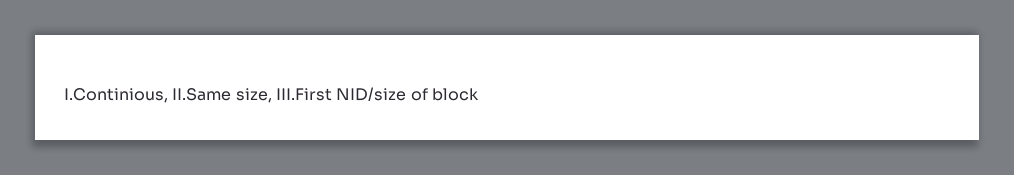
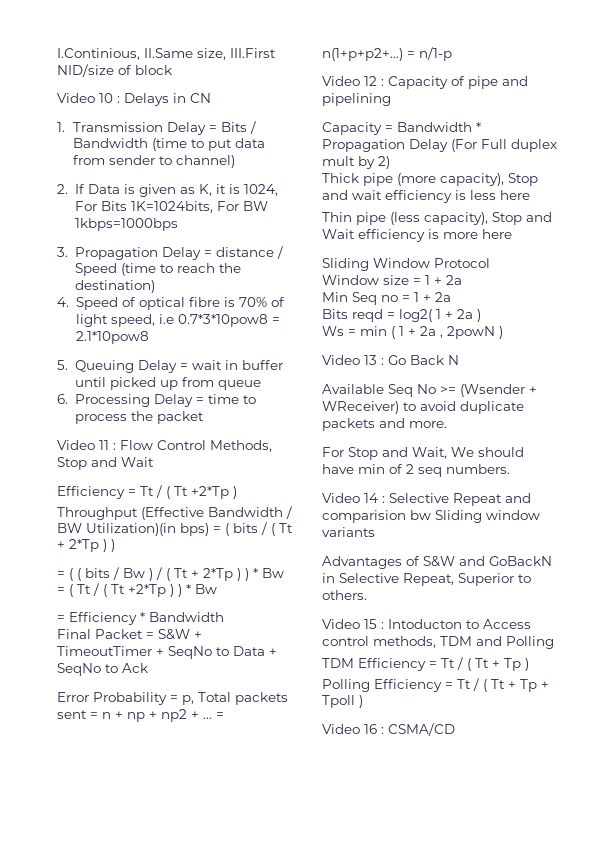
(479, 94) none -> [57,93,211,106] [57,121,256,135] [72,138,265,151] [72,155,235,168] [57,184,278,197] [74,201,268,213] [74,218,178,231] [57,246,283,260] [74,263,241,276] [74,280,155,293] [57,297,285,310] [75,314,280,327] [75,331,149,344] [57,360,283,373] [74,377,261,390] [57,394,256,407] [74,411,204,424] [57,440,272,452] [57,457,154,470] [57,485,237,499] [57,506,292,520] [57,522,293,536] [57,539,115,552] [57,567,284,581] [57,583,217,597] [57,612,224,625] [57,629,202,640] [57,646,277,659] [57,663,148,676] [57,692,288,705] [57,709,224,722] [322,47,452,61] [322,76,528,89] [322,93,391,106] [322,122,481,135] [322,139,557,152] [322,156,390,169] [322,173,538,186] [322,190,530,203] [322,212,552,225] [322,229,512,242] [322,258,490,271] [322,275,462,285] [322,292,451,305] [322,309,481,322] [322,326,503,339] [322,355,459,365] [322,384,537,397] [322,401,524,414] [322,418,447,431] [322,447,524,460] [322,464,510,477] [322,493,531,506] [322,510,540,523] [322,527,375,537] [322,556,552,569] [322,573,531,586] [322,590,367,600] [322,619,531,629] [322,636,554,649] [322,657,529,671] [322,678,549,692] [322,695,363,708] [322,723,455,736] // Video 10 : Delays in CN // 1. Transmission Delay = Bits / Bandwidth (time to put data from sender to channel) // 2. If Data is given as K, it is 1024, For Bits 1K=1024bits, For BW 1kbps=1000bps // 3. Propagation Delay = distance / Speed (time to reach the destination) // 4. Speed of optical fibre is 70% of light speed, i.e 0.7*3*10pow8 = 2.1*10pow8 // 5. Queuing Delay = wait in buffer until picked up from queue // 6. Processing Delay = time to process the packet // Video 11 : Flow Control Methods, Stop and Wait // Efficiency = Tt / ( Tt +2*Tp ) // Throughput (Effective Bandwidth / BW Utilization)(in bps) = ( bits / ( Tt + 2*Tp ) ) // = ( ( bits / Bw ) / ( Tt + 2*Tp ) ) * Bw = ( Tt / ( Tt +2*Tp ) ) * Bw // = Efficiency * Bandwidth // Final Packet = S&W + TimeoutTimer + SeqNo to Data + SeqNo to Ack // Error Probability = p, Total packets sent = n + np + np2 + … = n(1+p+p2+…) = n/1-p // Video 12 : Capacity of pipe and pipelining // Capacity = Bandwidth * Propagation Delay (For Full duplex mult by 2) // Thick pipe (more capacity), Stop and wait efficiency is less here // Thin pipe (less capacity), Stop and Wait efficiency is more here // Sliding Window Protocol // Window size = 1 + 2a // Min Seq no = 1 + 2a // Bits reqd = log2( 1 + 2a ) // Ws = min ( 1 + 2a , 2powN ) // Video 13 : Go Back N // Available Seq No >= (Wsender + WReceiver) to avoid duplicate packets and more. // For Stop and Wait, We should have min of 2 seq numbers. // Video 14 : Selective Repeat and comparision bw Sliding window variants // Advantages of S&W and GoBackN in Selective Repeat, Superior to others. // Video 15 : Intoducton to Access control methods, TDM and Polling // TDM Efficiency = Tt / ( Tt + Tp ) // Polling Efficiency = Tt / ( Tt + Tp + Tpoll ) // Video 16 : CSMA/CD

